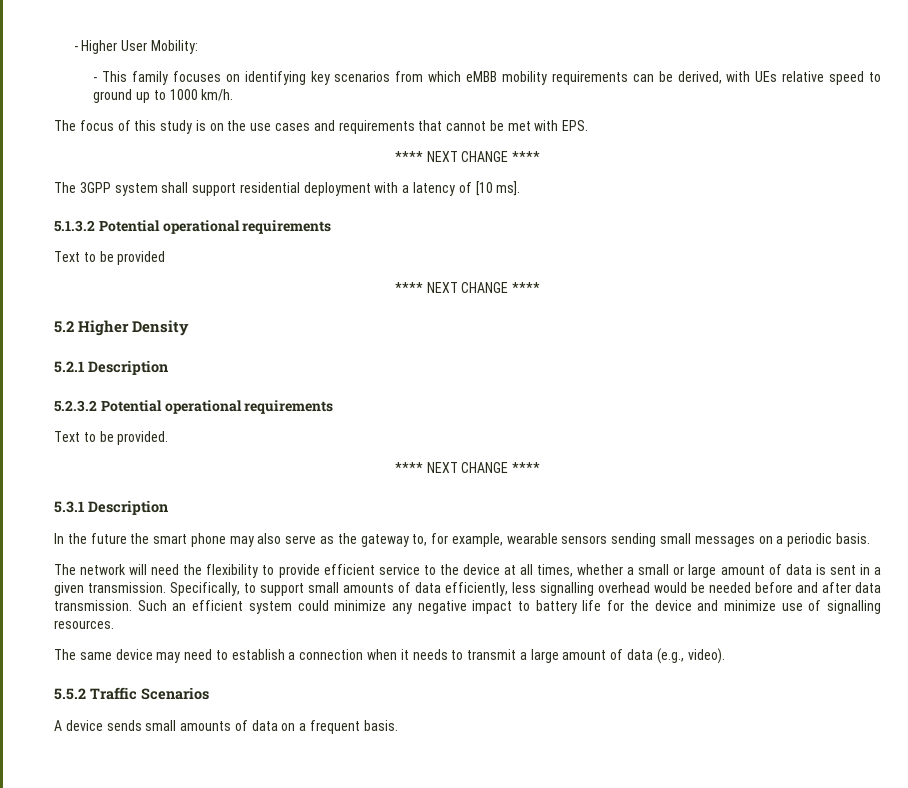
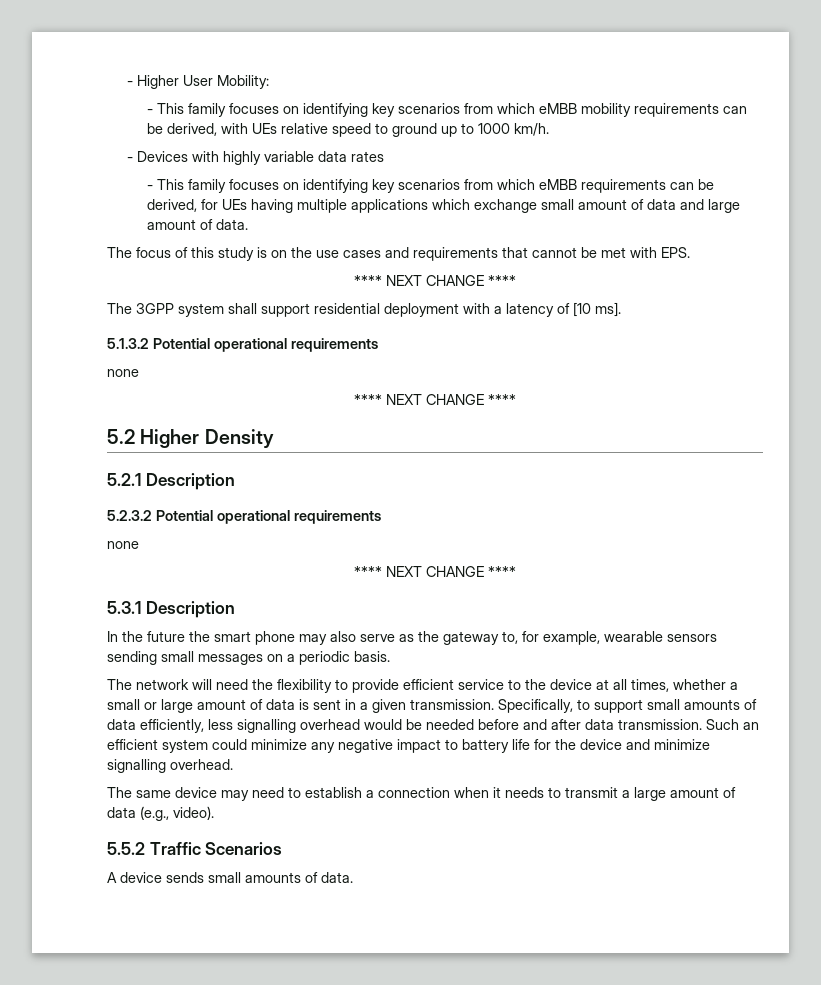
(234, 95) none -> [127,151,385,165] [147,179,715,193] [147,199,741,213] [147,219,249,230] // - Devices with highly variable data rates // - This family focuses on identifying key scenarios from which eMBB requirements can be derived, for UEs having multiple applications which exchange small amount of data and large amount of data.
[54,251,166,265] // Text to be provided -> [107,369,139,377] // none
[54,431,169,445] // Text to be provided. -> [107,541,139,549] // none
[781,600,882,614] [54,620,114,629] use of signalling resources. -> [107,759,233,773] signalling overhead.
[251,720,398,734] data on a frequent basis. -> [321,872,353,883] data.

